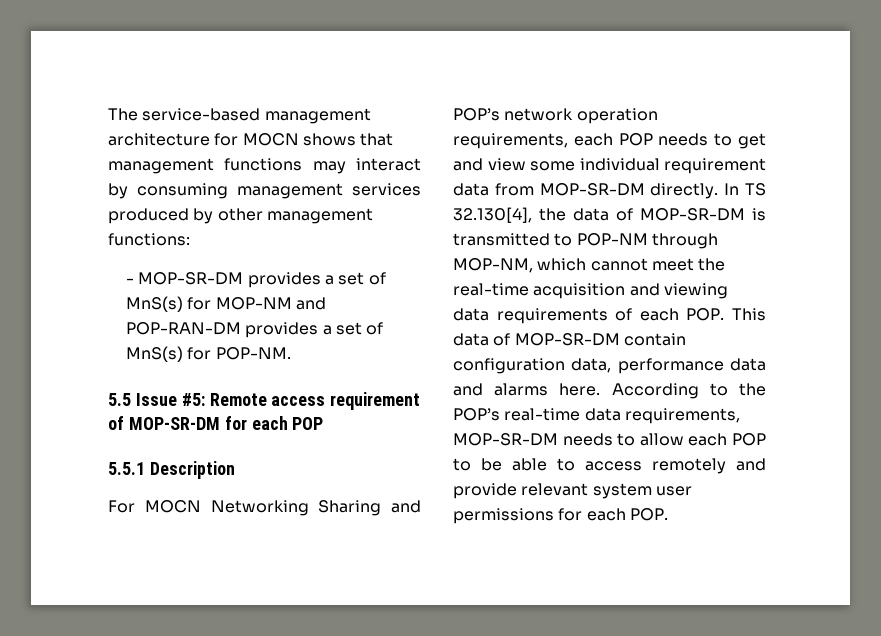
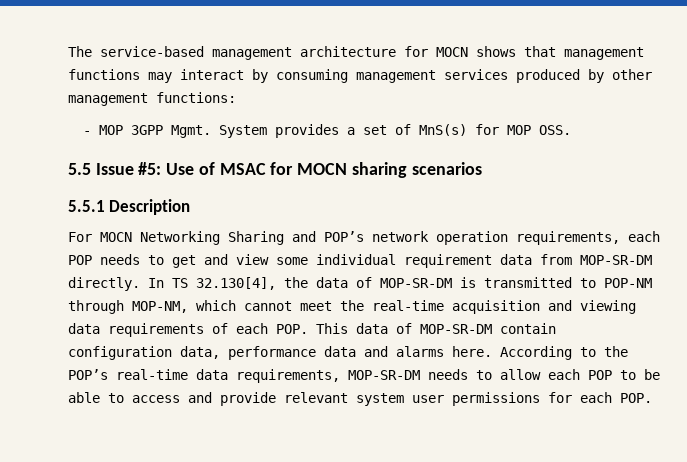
[138,272,386,288] [125,296,326,312] [125,322,384,338] [125,346,291,362] [108,392,421,410] [108,416,324,430] MOP-SR-DM provides a set of MnS(s) for MOP-NM and POP-RAN-DM provides a set of MnS(s) for POP-NM. // 5.5 Issue #5: Remote access requirement of MOP-SR-DM for each POP -> [98,124,571,138] [68,162,482,178] MOP 3GPP Mgmt. System provides a set of MnS(s) for MOP OSS. // 5.5 Issue #5: Use of MSAC for MOCN sharing scenarios
[652,458,726,474] remotely -> (180, 399) none

